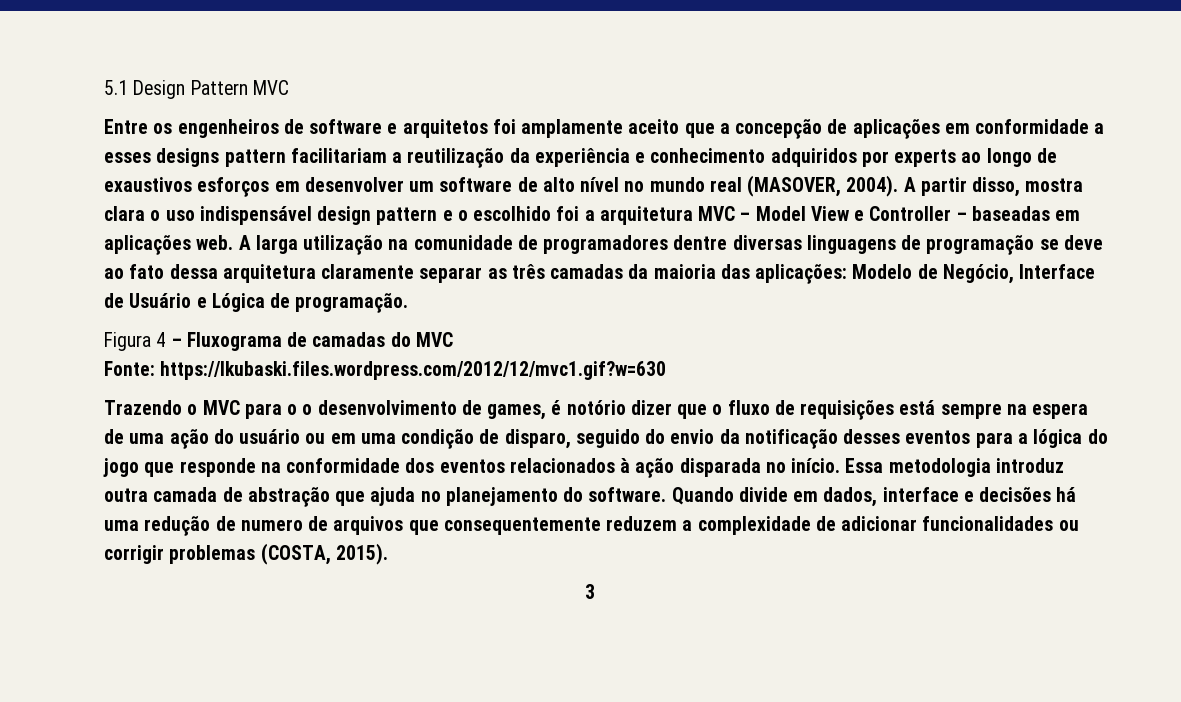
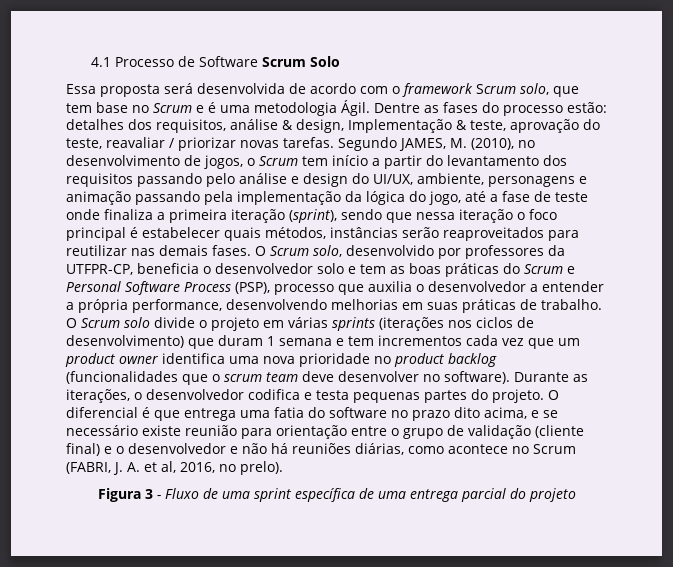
[103,80,289,99] [103,119,1105,139] [103,148,1057,168] [103,175,1084,197] [103,206,1081,225] [103,235,1103,255] [103,264,1096,284] [103,293,409,313] [103,332,453,351] [103,361,667,380] [103,400,1089,420] [103,429,1108,449] [102,458,1064,478] [103,487,1077,507] [103,516,1079,536] [103,543,388,565] [585,584,595,599] 5.1 Design Pattern MVC // Entre os engenheiros de software e arquitetos foi amplamente aceito que a concepção de aplicações em conformidade a esses designs pattern facilitariam a reutilização da experiência e conhecimento adquiridos por experts ao longo de exaustivos esforços em desenvolver um software de alto nível no mundo real (MASOVER, 2004). A partir disso, mostra clara o uso indispensável design pattern e o escolhido foi a arquitetura MVC – Model View e Controller – baseadas em aplicações web. A larga utilização na comunidade de programadores dentre diversas linguagens de programação se deve ao fato dessa arquitetura claramente separar as três camadas da maioria das aplicações: Modelo de Negócio, Interface de Usuário e Lógica de programação. // Figura 4 – Fluxograma de camadas do MVC // Fonte: https://lkubaski.files.wordpress.com/2012/12/mvc1.gif?w=630 // Trazendo o MVC para o o desenvolvimento de games, é notório dizer que o fluxo de requisições está sempre na espera de uma ação do usuário ou em uma condição de disparo, seguido do envio da notificação desses eventos para a lógica do jogo que responde na conformidade dos eventos relacionados à ação disparada no início. Essa metodologia introduz outra camada de abstração que ajuda no planejamento do software. Quando divide em dados, interface e decisões há uma redução de numero de arquivos que consequentemente reduzem a complexidade de adicionar funcionalidades ou corrigir problemas (COSTA, 2015). // 3 -> [91,56,341,67] [66,83,579,97] [66,100,607,116] [66,119,600,133] [66,137,535,151] [66,155,567,169] [66,173,587,187] [66,191,588,205] [66,209,557,223] [66,227,579,241] [66,245,565,259] [66,263,575,277] [66,281,604,295] [66,299,602,313] [66,317,534,331] [66,335,580,349] [65,353,497,367] [66,371,588,385] [66,389,559,403] [66,407,558,421] [66,425,584,439] [66,443,576,456] [66,461,283,475] [97,488,576,502] 4.1 Processo de Software Scrum Solo // Essa proposta será desenvolvida de acordo com o framework Scrum solo, que tem base no Scrum e é uma metodologia Ágil. Dentre as fases do processo estão: detalhes dos requisitos, análise & design, Implementação & teste, aprovação do teste, reavaliar / priorizar novas tarefas. Segundo JAMES, M. (2010), no desenvolvimento de jogos, o Scrum tem início a partir do levantamento dos requisitos passando pelo análise e design do UI/UX, ambiente, personagens e animação passando pela implementação da lógica do jogo, até a fase de teste onde finaliza a primeira iteração (sprint), sendo que nessa iteração o foco principal é estabelecer quais métodos, instâncias serão reaproveitados para reutilizar nas demais fases. O Scrum solo, desenvolvido por professores da UTFPR-CP, beneficia o desenvolvedor solo e tem as boas práticas do Scrum e Personal Software Process (PSP), processo que auxilia o desenvolvedor a entender a própria performance, desenvolvendo melhorias em suas práticas de trabalho. O Scrum solo divide o projeto em várias sprints (iterações nos ciclos de desenvolvimento) que duram 1 semana e tem incrementos cada vez que um product owner identifica uma nova prioridade no product backlog (funcionalidades que o scrum team deve desenvolver no software). Durante as iterações, o desenvolvedor codifica e testa pequenas partes do projeto. O diferencial é que entrega uma fatia do software no prazo dito acima, e se necessário existe reunião para orientação entre o grupo de validação (cliente final) e o desenvolvedor e não há reuniões diárias, como acontece no Scrum (FABRI, J. A. et al, 2016, no prelo). // Figura 3 - Fluxo de uma sprint específica de uma entrega parcial do projeto

